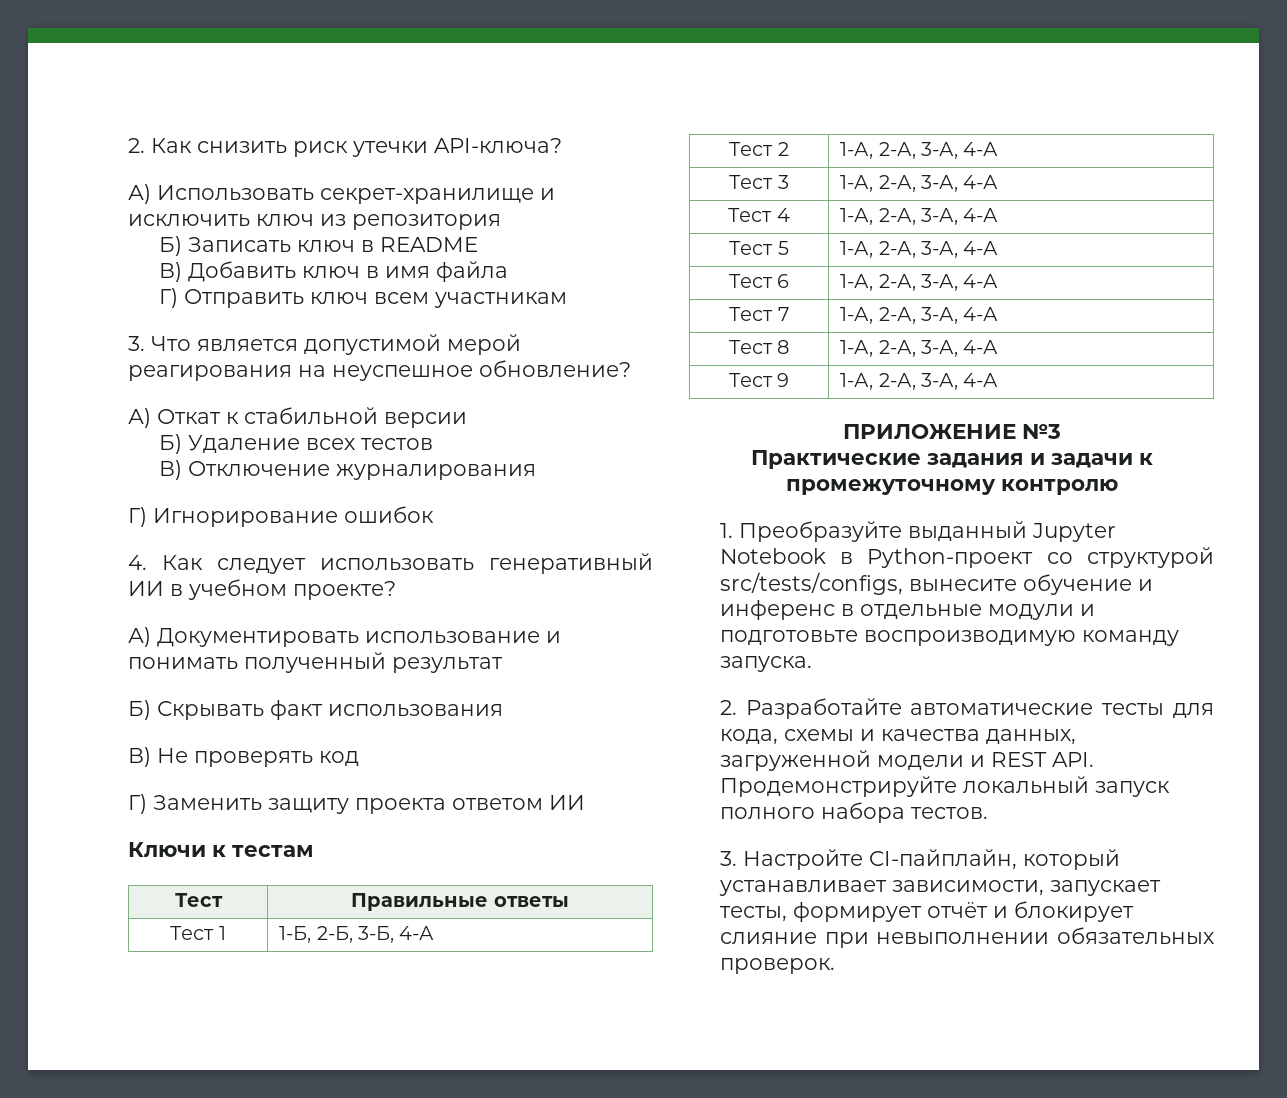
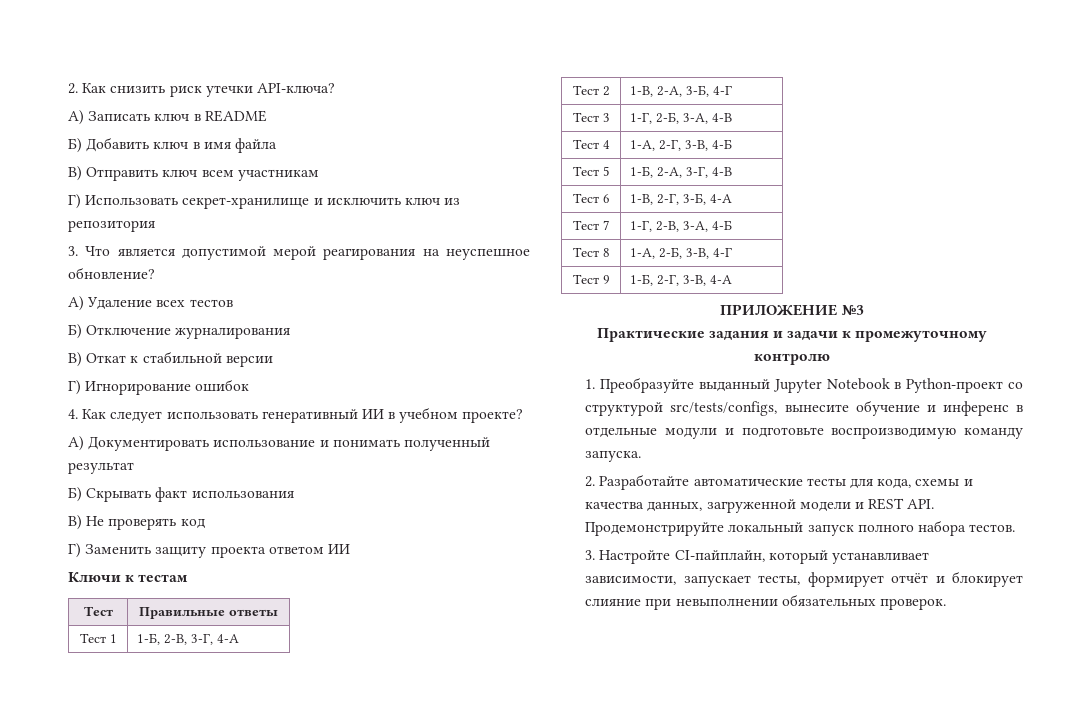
(151, 194) none -> [88,110,267,122] [68,137,277,153] [68,166,319,181] [68,194,81,209] Записать ключ в README // Б) Добавить ключ в имя файла // В) Отправить ключ всем участникам // Г)
[158,236,478,256] [158,261,508,282] [158,288,567,308] // Б) Записать ключ в README // В) Добавить ключ в имя файла // Г) Отправить ключ всем участникам -> (155, 226) none
[157,407,467,428] [158,434,433,454] [158,460,536,480] Откат к стабильной версии // Б) Удаление всех тестов // В) Отключение журналирования -> [87,297,233,310] [68,324,291,339] [68,351,273,367] Удаление всех тестов // Б) Отключение журналирования // В) Откат к стабильной версии
[316,926,395,943] 2-Б, 3-Б, -> [164,634,214,645] 2-В, 3-Г,
[840,142,999,159] [729,175,789,189] [840,175,999,192] 1-А, 2-А, 3-А, 4-А // Тест 3 | 1-А, 2-А, 3-А, 4-А -> [630,85,733,97] [572,112,610,122] [630,112,733,124] 1-В, 2-А, 3-Б, 4-Г // Тест 3 | 1-Г, 2-Б, 3-А, 4-В
[878,208,999,225] 2-А, 3-А, 4-А -> [659,139,733,151] 2-Г, 3-В, 4-Б
[840,241,999,258] 1-А, 2-А, 3-А, 4-А -> [630,166,733,178] 1-Б, 2-А, 3-Г, 4-В
[840,274,959,291] 1-А, 2-А, 3-А, -> [630,193,707,205] 1-В, 2-Г, 3-Б,
[840,307,999,324] 1-А, 2-А, 3-А, 4-А -> [630,220,733,232] 1-Г, 2-В, 3-А, 4-Б
[878,340,999,357] 2-А, 3-А, 4-А -> [659,247,733,259] 2-Б, 3-В, 4-Г
[840,373,959,390] 1-А, 2-А, 3-А, -> [630,274,707,286] 1-Б, 2-Г, 3-В,

